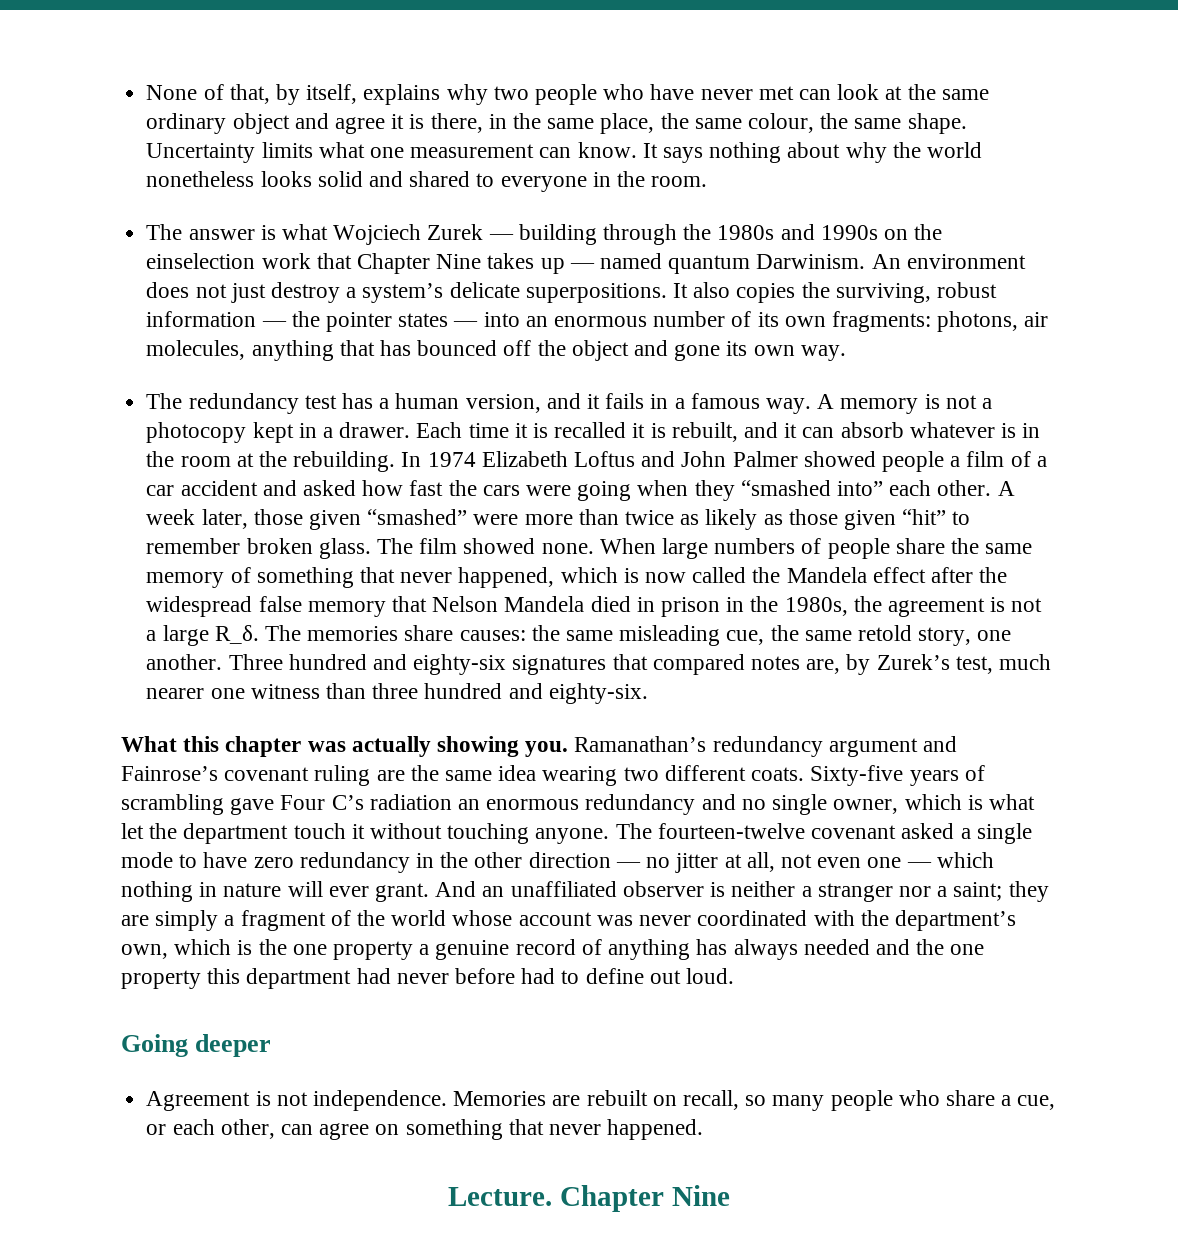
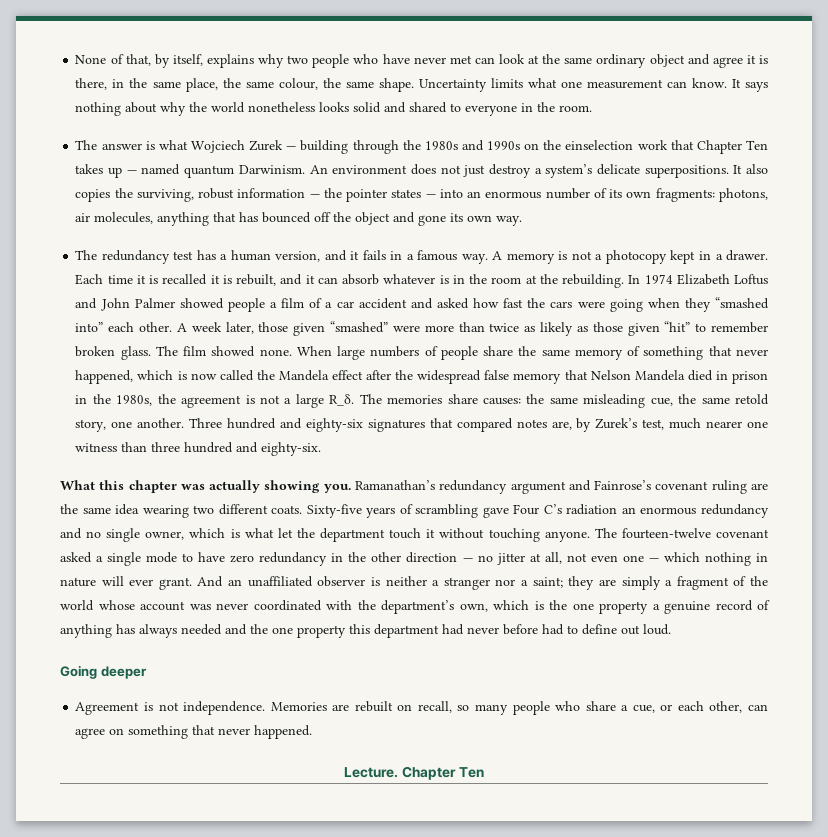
[436,254,482,269] Nine -> [746,140,769,150] Ten
[671,1185,730,1206] Nine -> [458,767,484,778] Ten

